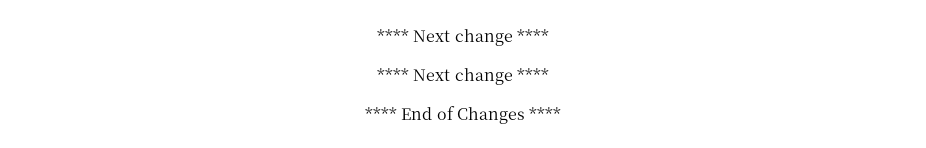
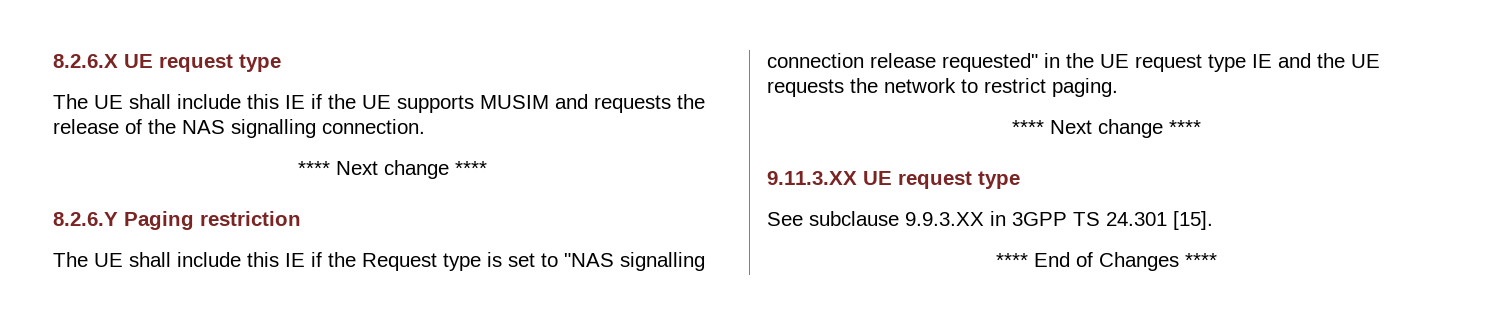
[377,29,549,46] [377,68,549,85] **** Next change **** // **** Next change **** -> [53,54,281,72] [53,94,705,113] [53,119,425,138] [297,160,487,179] [53,211,301,230] [53,252,705,271] [767,53,1380,72] [767,78,1118,97] [1011,119,1201,138] [767,171,1020,189] [767,211,1213,230] 8.2.6.X UE request type // The UE shall include this IE if the UE supports MUSIM and requests the release of the NAS signalling connection. // **** Next change **** // 8.2.6.Y Paging restriction // The UE shall include this IE if the Request type is set to "NAS signalling connection release requested" in the UE request type IE and the UE requests the network to restrict paging. // **** Next change **** // 9.11.3.XX UE request type // See subclause 9.9.3.XX in 3GPP TS 24.301 [15].

